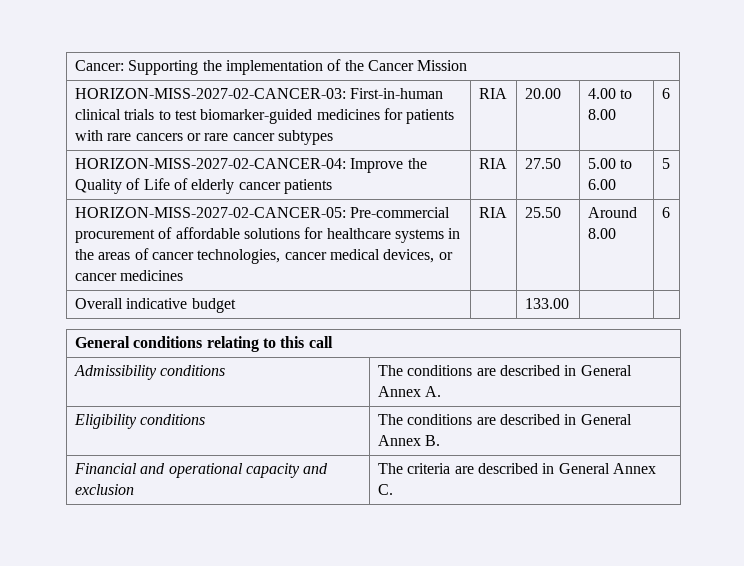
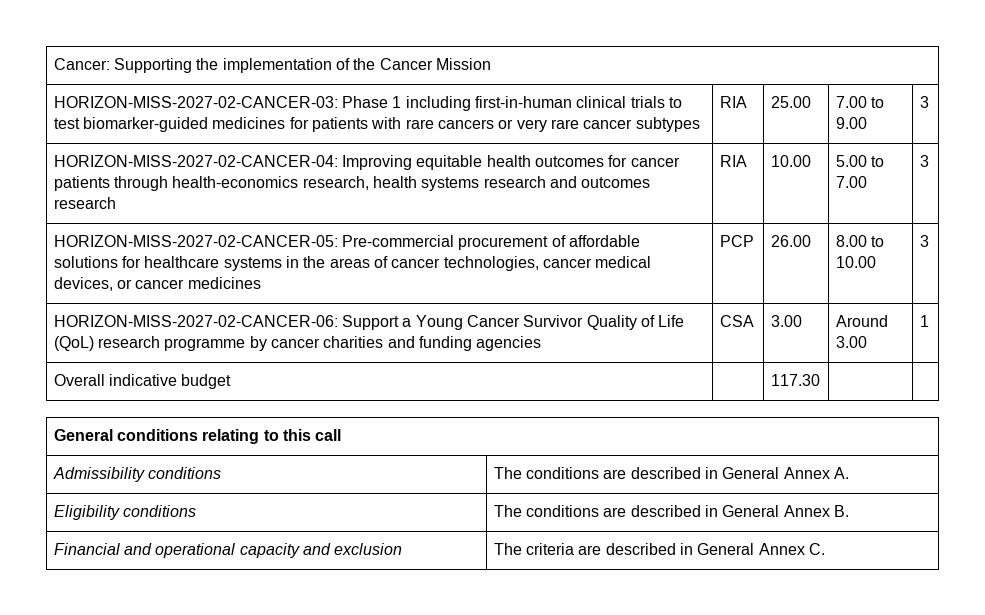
[350,88,444,99] First-in-human -> [342,96,573,111] Phase 1 including first-in-human
(201, 137) none -> [516,119,547,132] very
[524,88,561,99] [587,88,633,99] [587,109,616,120] [661,88,670,99] [74,158,427,173] [74,178,332,194] [478,158,507,169] [524,158,561,169] 20.00 | 4.00 to 8.00 | 6 // HORIZON-MISS-2027-02-CANCER-04: Improve the Quality of Life of elderly cancer patients | RIA | 27.50 -> [770,96,811,108] [835,96,885,108] [835,117,867,129] [919,96,929,108] [53,155,680,170] [53,176,651,191] [53,197,116,209] [719,155,747,167] [770,155,811,167] 25.00 | 7.00 to 9.00 | 3 // HORIZON-MISS-2027-02-CANCER-04: Improving equitable health outcomes for cancer patients through health-economics research, health systems research and outcomes research | RIA | 10.00
[587,179,616,190] [661,158,670,169] 6.00 | 5 -> [835,176,867,188] [919,155,929,167] 7.00 | 3
[478,207,507,218] [524,207,561,218] RIA | 25.50 -> [719,235,754,247] [770,235,811,247] [835,235,885,247] [835,256,876,268] [919,235,929,247] [53,315,685,330] [53,336,542,351] [719,315,754,327] [770,315,802,327] PCP | 26.00 | 8.00 to 10.00 | 3 // HORIZON-MISS-2027-02-CANCER-06: Support a Young Cancer Survivor Quality of Life (QoL) research programme by cancer charities and funding agencies | CSA | 3.00
[587,228,616,239] [661,207,670,218] 8.00 | 6 -> [835,336,867,348] [919,315,929,327] 3.00 | 1
[524,298,569,309] 133.00 -> [770,374,820,386] 117.30

